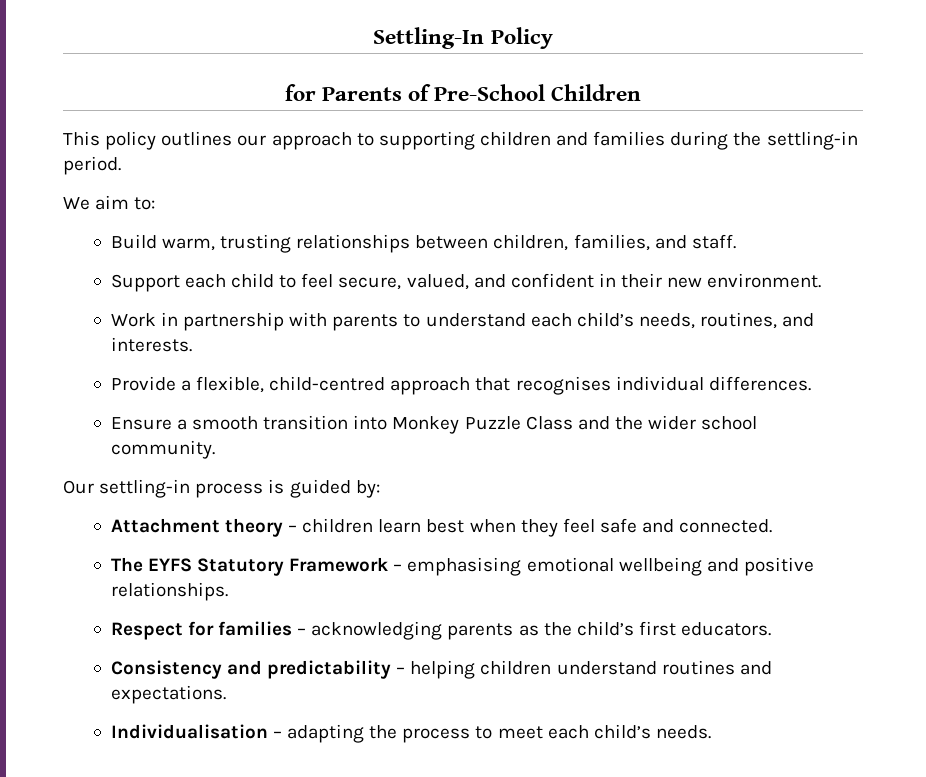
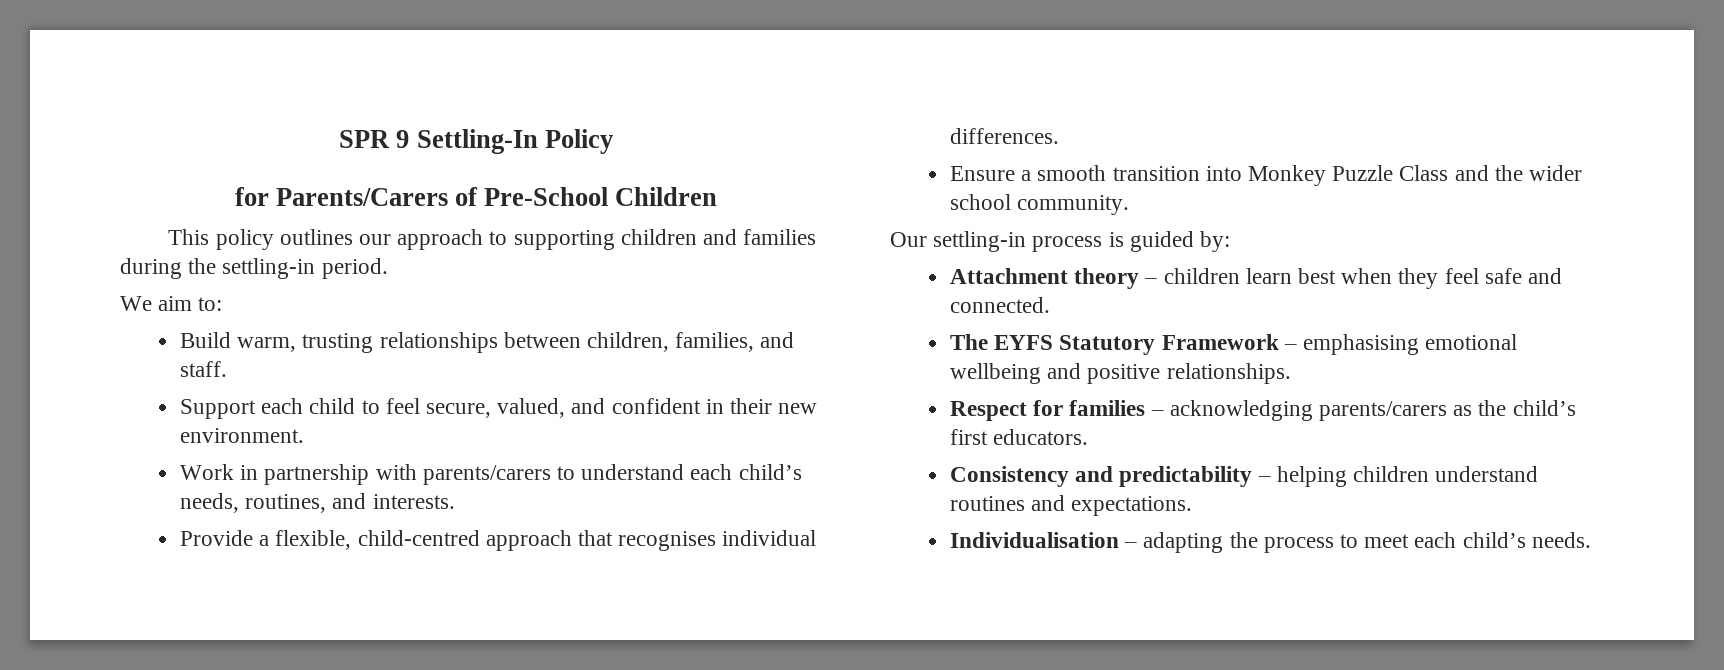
(373, 38) none -> [339,130,410,148] SPR 9
[321,87,402,101] Parents -> [275,188,448,206] Parents/Carers
[332,314,399,331] parents -> [422,465,551,485] parents/carers
[447,623,514,640] parents -> [1318,401,1447,421] parents/carers

